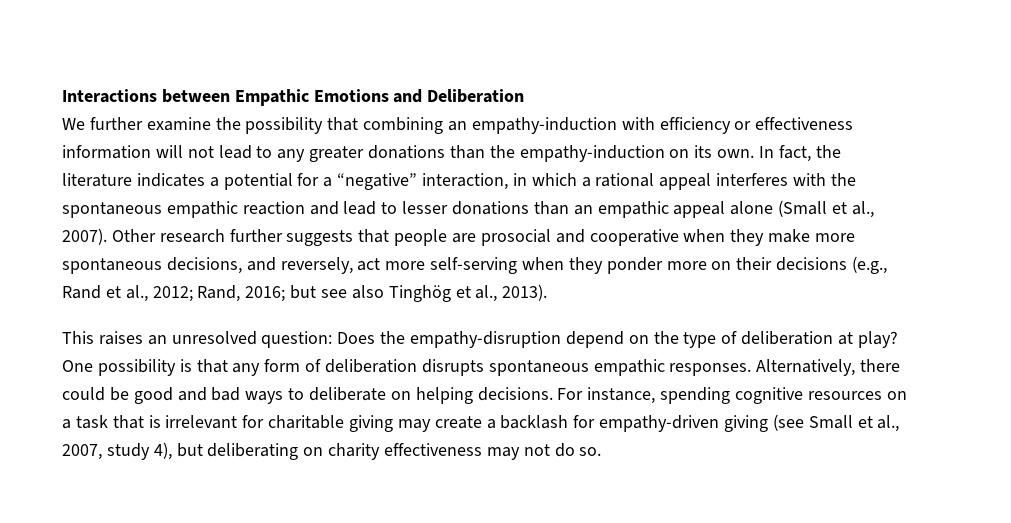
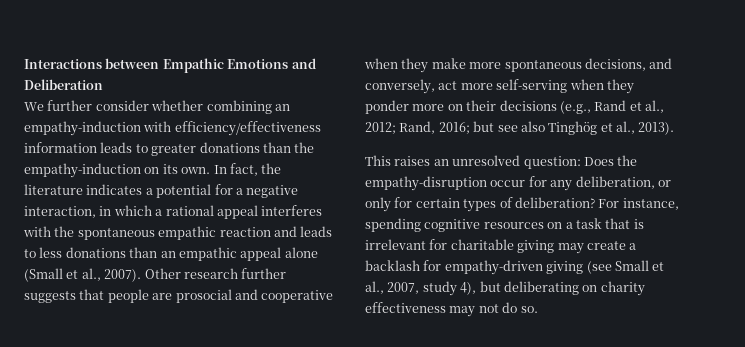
[146,117,854,134] [62,145,306,162] examine the possibility that combining an empathy-induction with efficiency or effectiveness information will not lead to any -> [95,100,290,114] [24,121,321,136] [24,142,148,153] consider whether combining an empathy-induction with efficiency/effectiveness information leads to
[337,173,418,190] “negative” -> [246,185,299,198] negative
[343,201,449,215] lead to lesser -> [300,226,333,237] [24,247,63,258] leads to less
[280,257,353,274] reversely, -> [365,79,435,94] conversely,
[565,331,898,348] [62,359,901,376] [62,387,553,404] depend on the type of deliberation at play? One possibility is that any form of deliberation disrupts spontaneous empathic responses. Alternatively, there could be good and bad ways to deliberate on helping decisions. -> [490,176,671,191] [365,197,595,212] occur for any deliberation, or only for certain types of deliberation?

